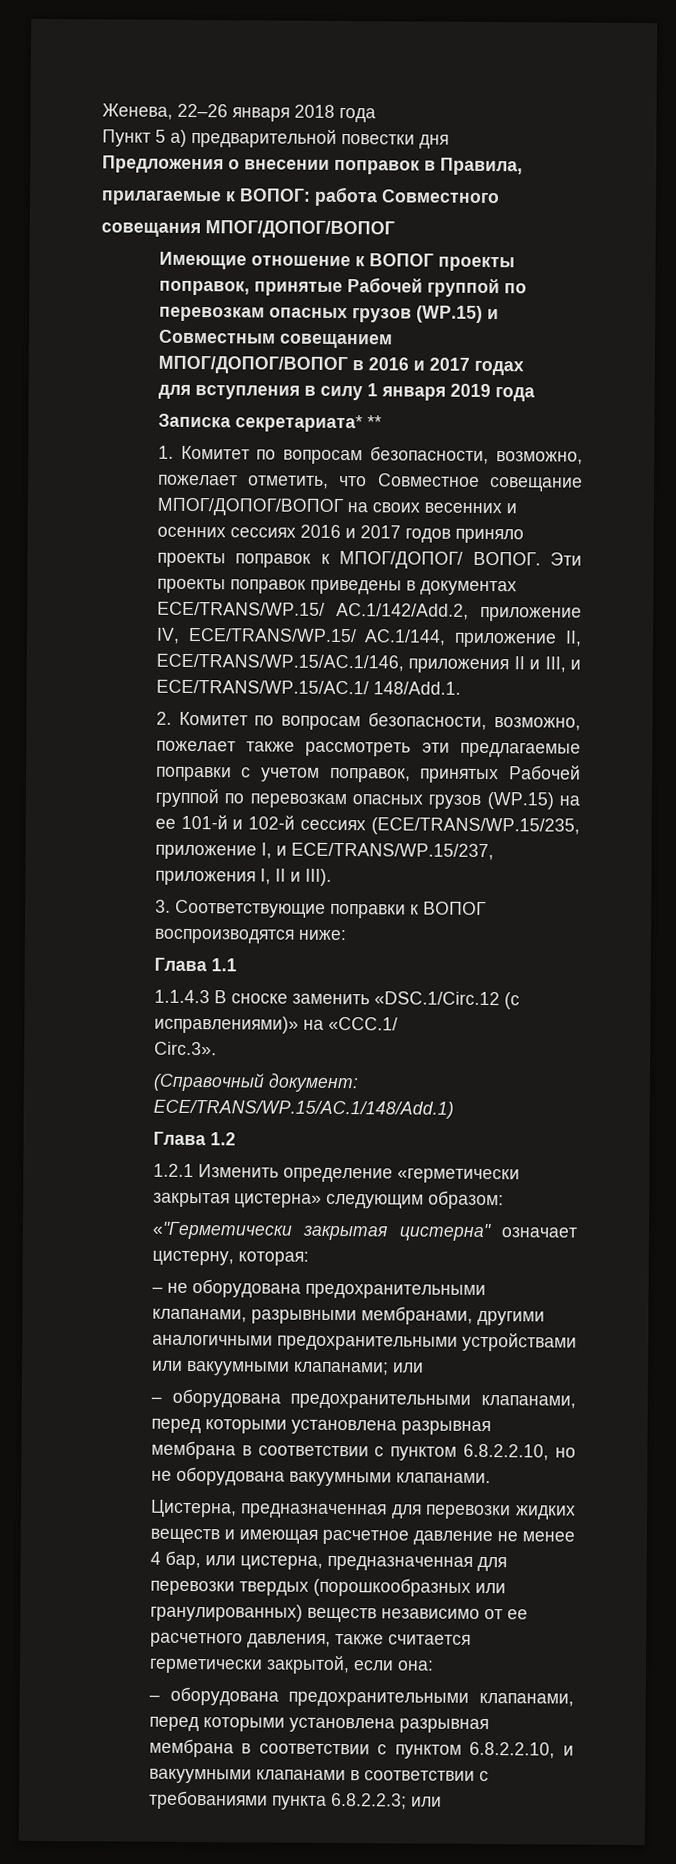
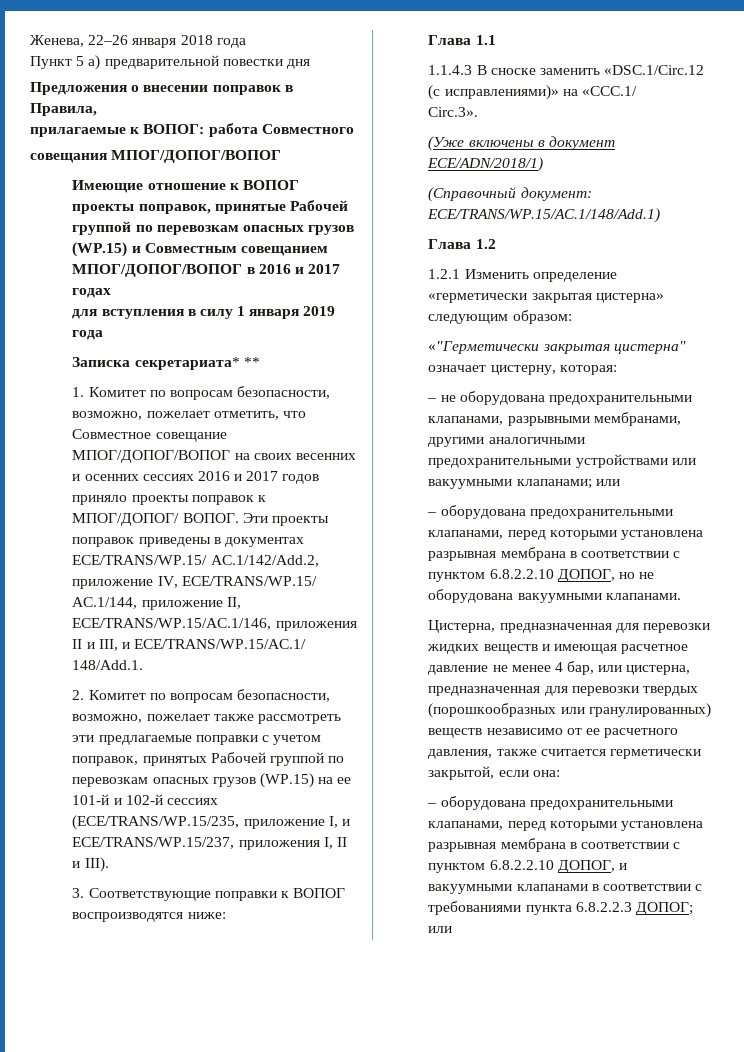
(217, 1048) none -> [428,136,615,151] [427,157,544,172] // (Уже включены в документ ECE/ADN/2018/1)
[463,1443,550,1461] 6.8.2.2.10, -> [489,569,615,582] 6.8.2.2.10 ДОПОГ,
[469,1741,556,1759] 6.8.2.2.10, -> [489,860,615,873] 6.8.2.2.10 ДОПОГ,
[330,1792,407,1810] 6.8.2.2.3; -> [575,902,693,915] 6.8.2.2.3 ДОПОГ;

